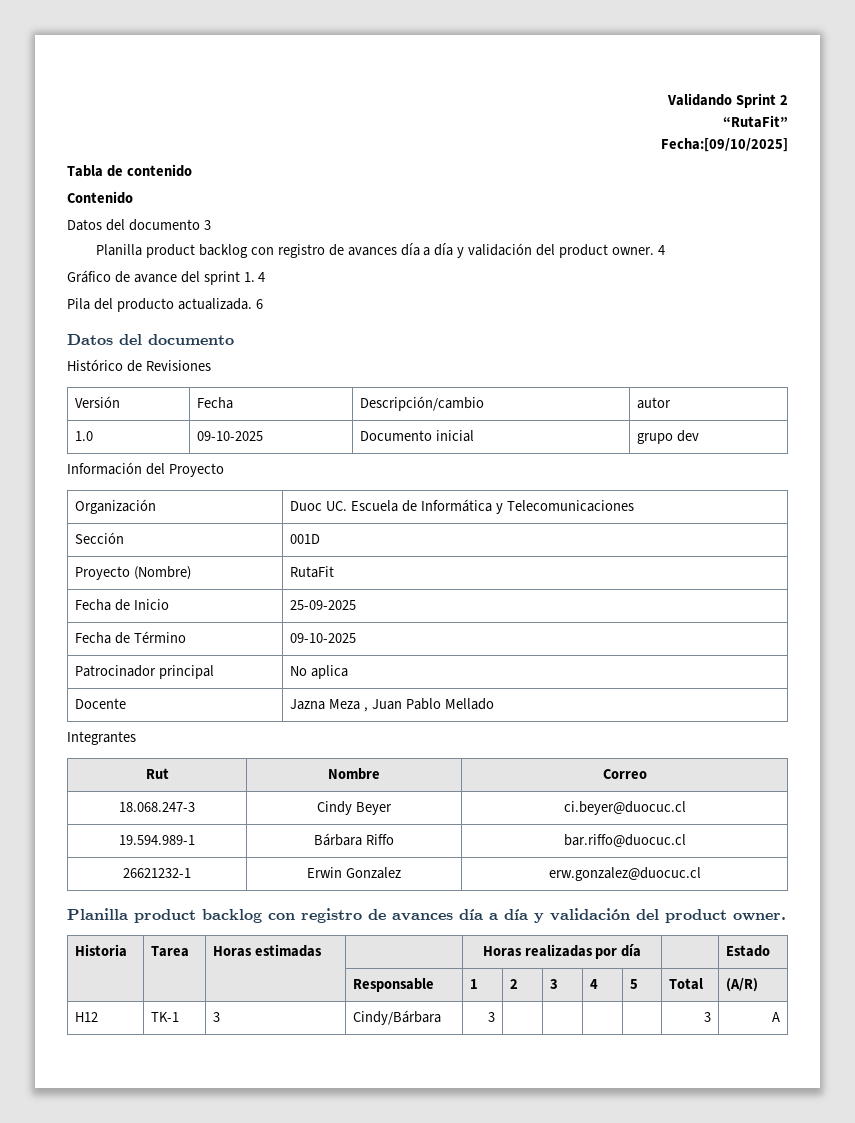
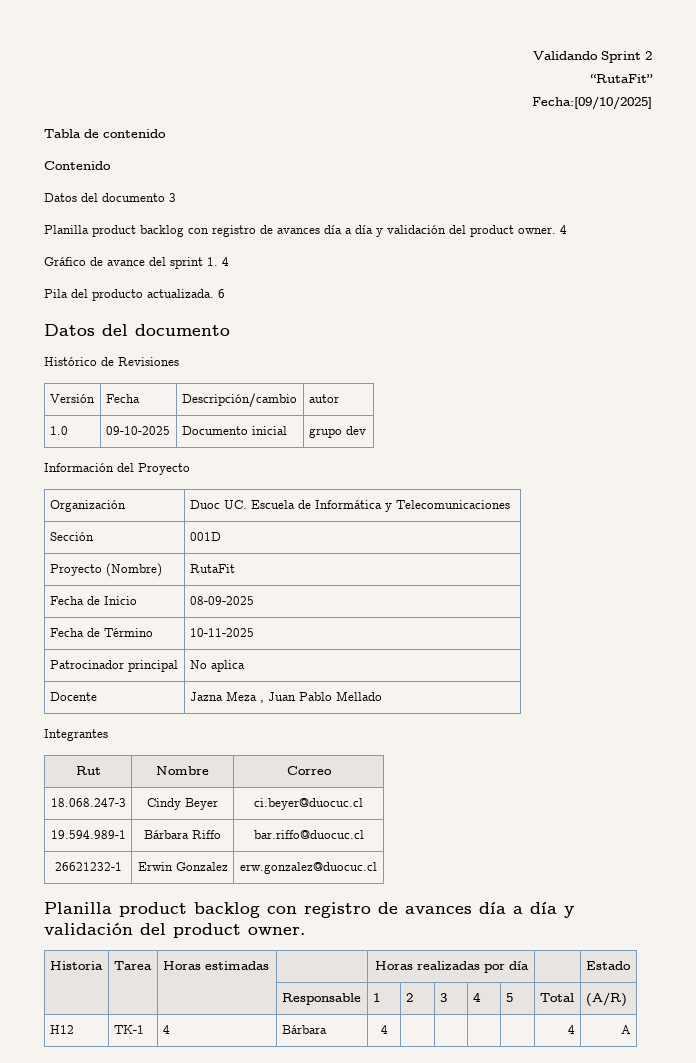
[290,600,357,610] 25-09-2025 -> [189,596,254,605] 08-09-2025
[290,633,357,643] 09-10-2025 -> [189,628,254,637] 10-11-2025
[213,1012,221,1022] [353,1010,442,1025] [487,1012,495,1022] [703,1012,711,1022] 3 | Cindy/Bárbara | 3 | | | | | 3 -> [162,1025,170,1034] [281,1025,327,1034] [380,1025,388,1034] [568,1025,576,1034] 4 | Bárbara | 4 | | | | | 4

